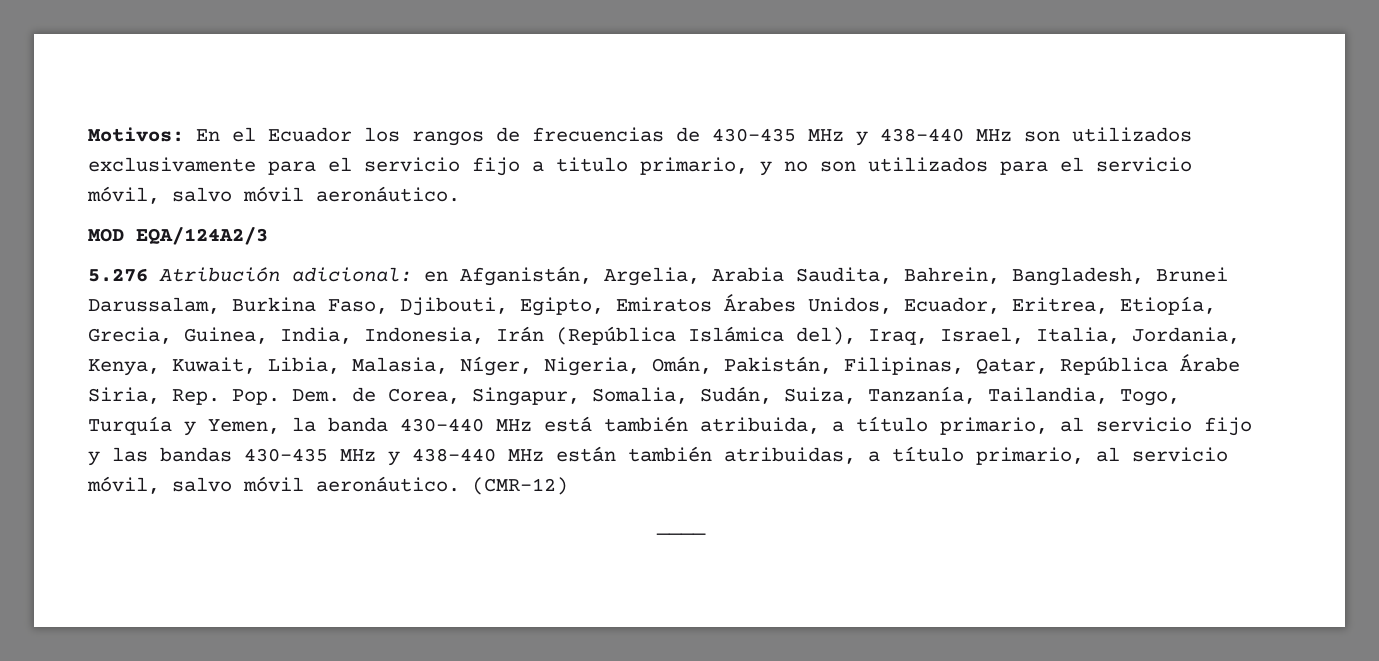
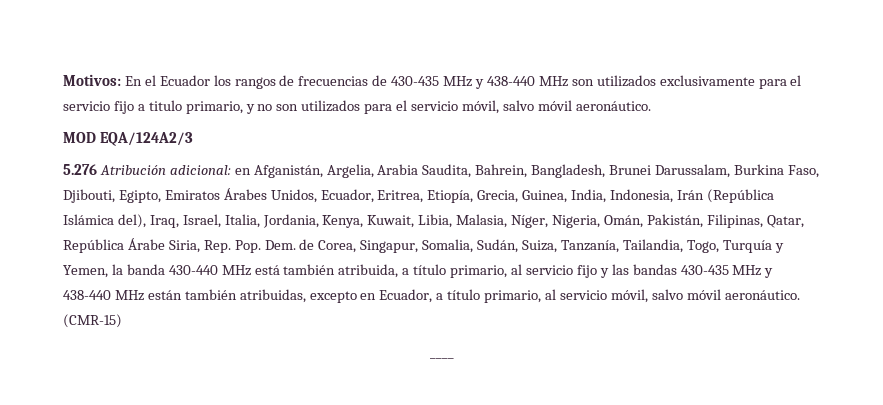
(856, 455) none -> [309,289,433,303] excepto en Ecuador,
[472,477,568,495] (CMR-12) -> [63,314,122,328] (CMR-15)

